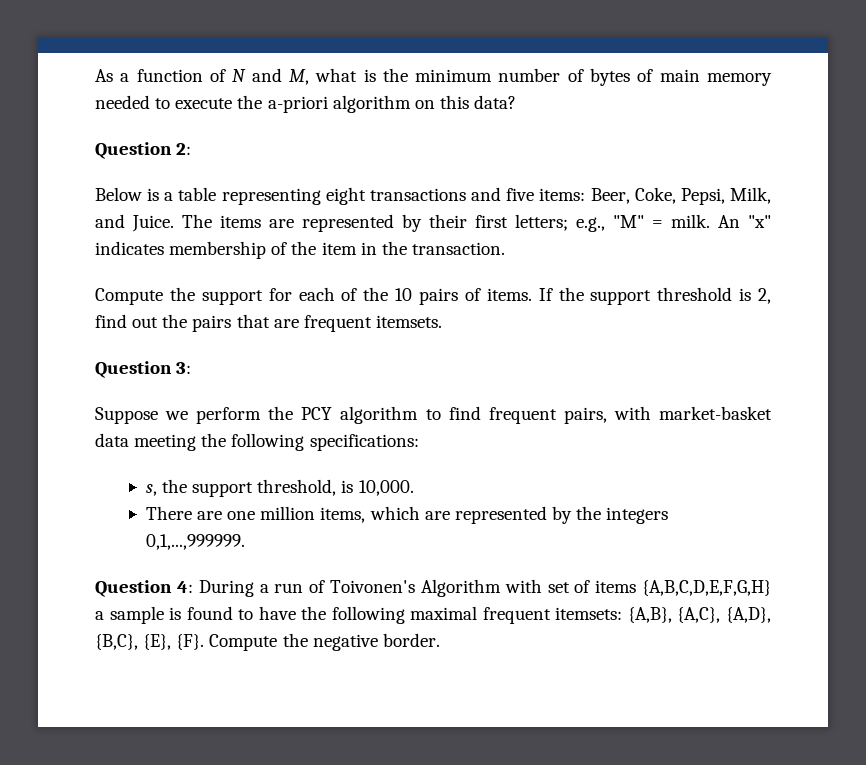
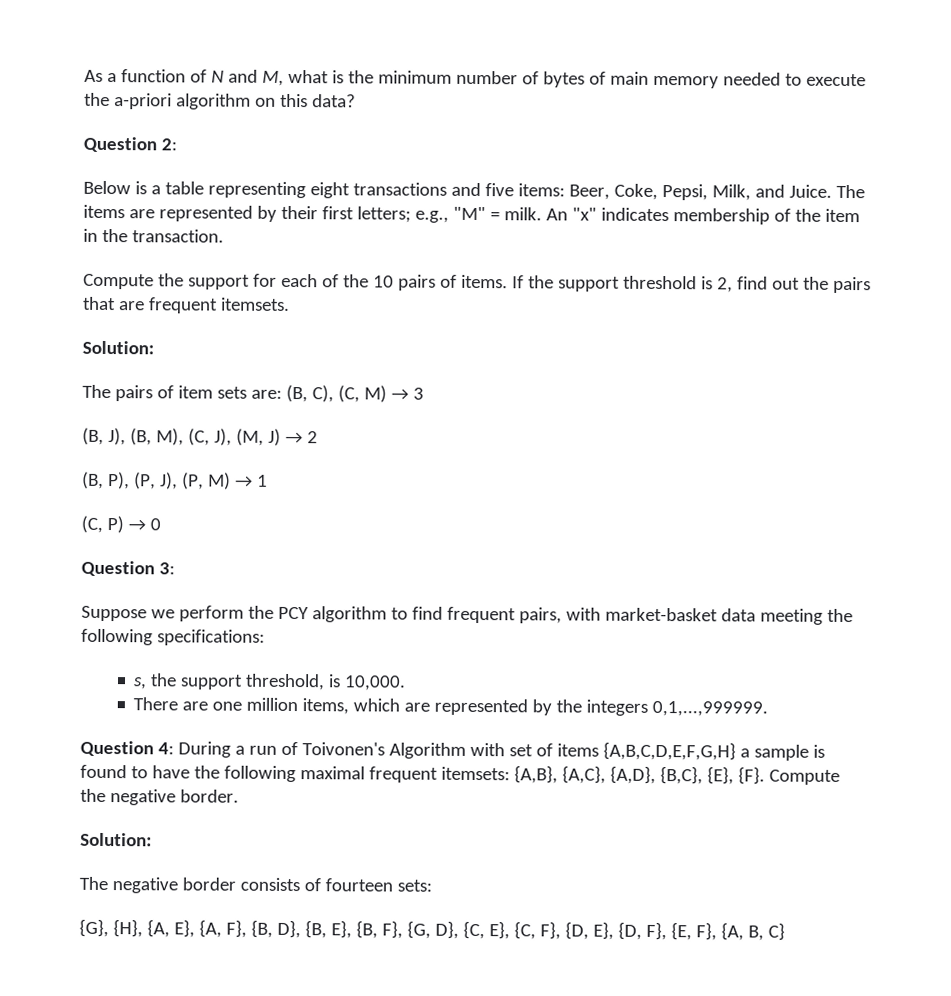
(442, 321) none -> [82,340,154,355] [82,384,424,403] [82,427,318,446] [82,471,268,490] [81,515,161,534] // Solution: // The pairs of item sets are: (B, C), (C, M) → 3 // (B, J), (B, M), (C, J), (M, J) → 2 // (B, P), (P, J), (P, M) → 1 // (C, P) → 0
(440, 640) none -> [80,832,152,847] [79,876,432,894] [79,918,785,941] // Solution: // The negative border consists of fourteen sets: // {G}, {H}, {A, E}, {A, F}, {B, D}, {B, E}, {B, F}, {G, D}, {C, E}, {C, F}, {D, E}, {D, F}, {E, F}, {A, B, C}

